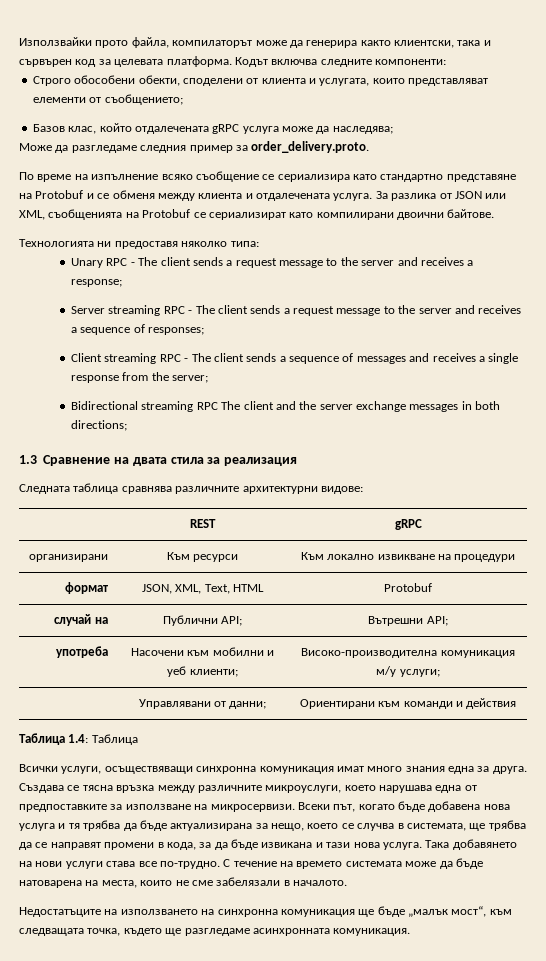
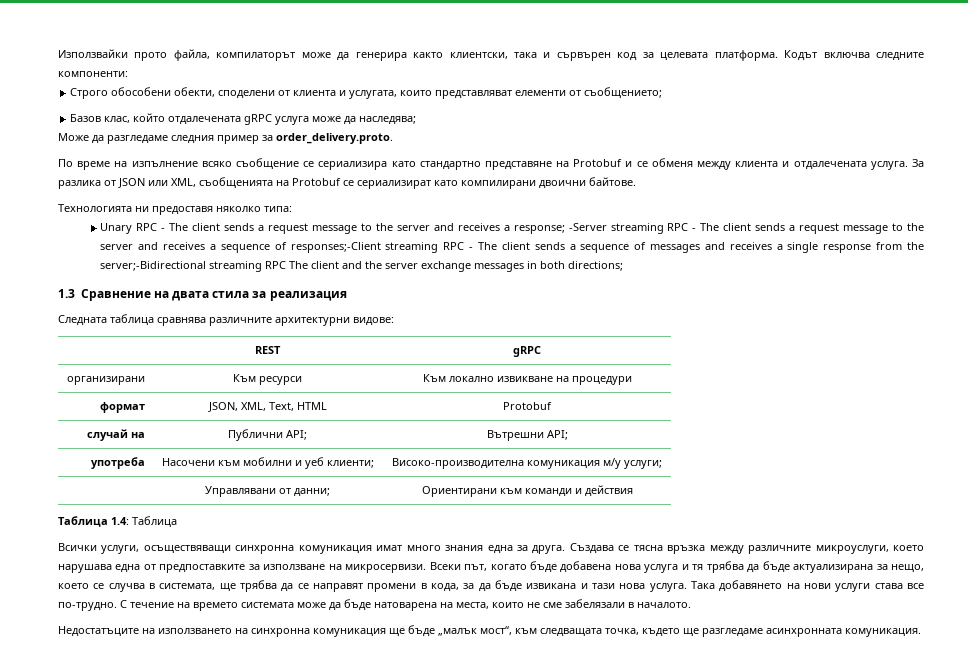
[71,306,106,314] // Server -> [568,223,607,231] -Server
[148,327,205,335] [71,353,103,362] responses; // Client -> [290,242,381,253] responses;-Client
[172,375,209,383] [71,401,139,410] server; // Bidirectional -> [100,261,207,271] server;-Bidirectional

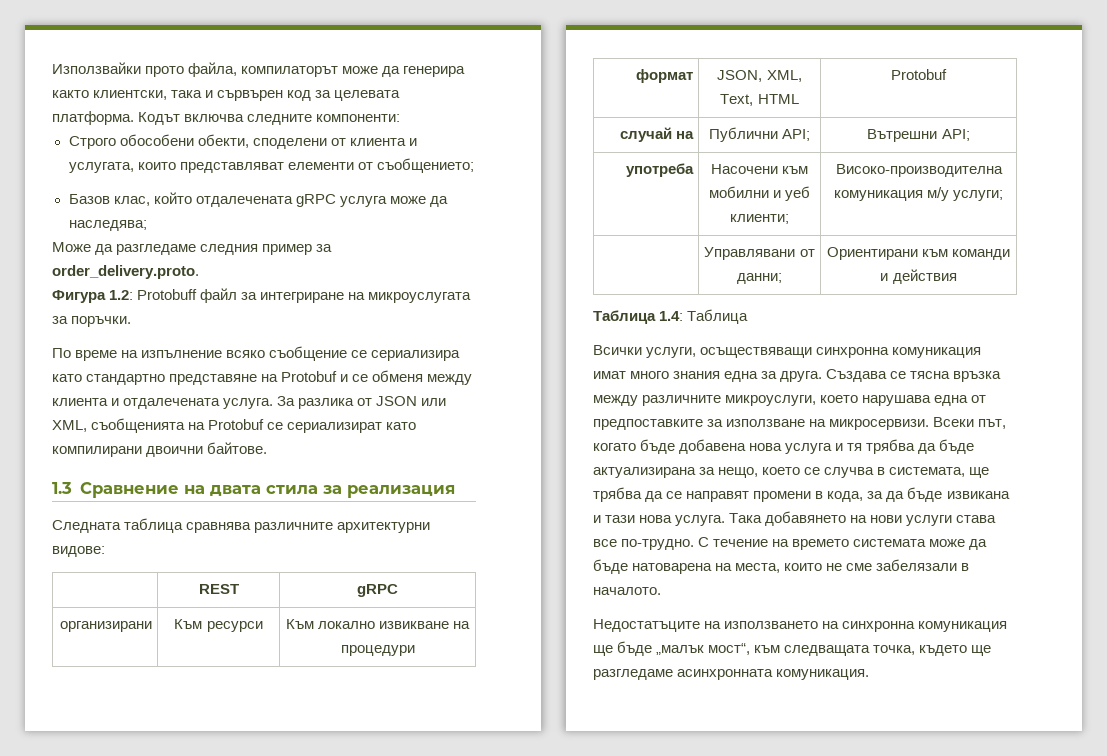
(393, 138) none -> [52,288,472,303] [52,316,132,327] // Фигура 1.2: Protobuff файл за интегриране на микроуслугата за поръчки.
[58,204,292,215] [100,223,924,234] [100,242,924,253] [100,261,624,272] // Технологията ни предоставя няколко типа: // Unary RPC - The client sends a request message to the server and receives a response; -Server streaming RPC - The client sends a request message to the server and receives a sequence of responses;-Client streaming RPC - The client sends a sequence of messages and receives a single response from the server;-Bidirectional streaming RPC The client and the server exchange messages in both directions; -> (268, 448) none

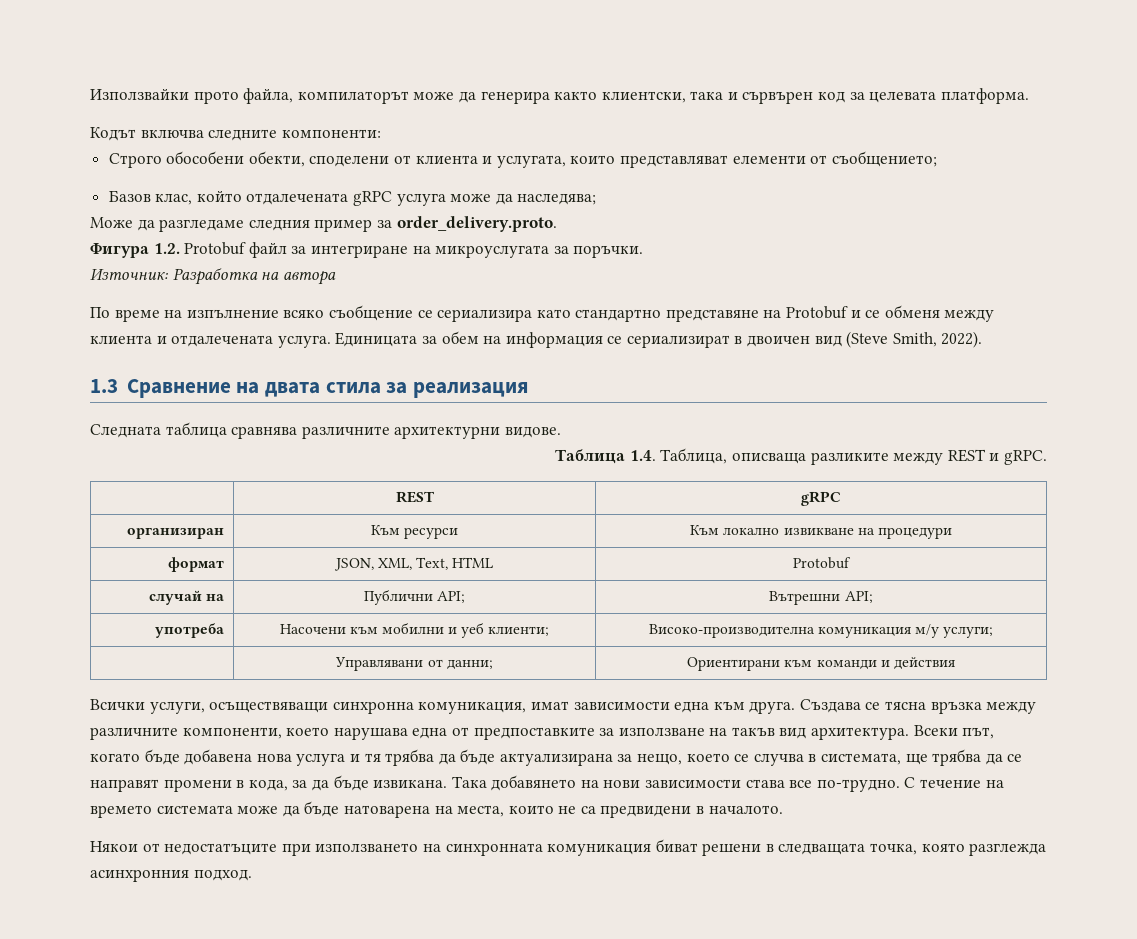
(134, 118) none -> (1029, 96) //
[109,289,198,300] 1.2: Protobuff -> [153,242,247,255] 1.2. Protobuf
(132, 321) none -> [90,268,336,285] // Източник: Разработка на автора
[277,396,447,409] [52,418,417,433] [52,442,268,457] За разлика от JSON или XML, съобщенията на Protobuf се сериализират като компилирани двоични байтове. -> [335,331,983,348] Единицата за обем на информация се сериализират в двоичен вид (Steve Smith, 2022).
[52,546,105,557] видове: -> [504,426,561,438] [555,448,1048,465] видове. // Таблица 1.4. Таблица, описваща разликите между REST и gRPC.
[59,621,152,632] организирани -> [127,527,225,539] организиран
[593,309,749,324] // Таблица 1.4: Таблица -> (955, 663) none
[892,347,982,358] [593,371,778,382] комуникация имат много знания една за -> [418,701,745,714] комуникация, имат зависимости една към
[725,395,817,406] микроуслуги, -> [182,727,282,739] компоненти,
[829,419,930,430] микросервизи. -> [731,727,910,740] такъв вид архитектура.
[946,491,1010,499] [593,515,726,526] извикана и тази нова услуга. -> [373,780,448,788] извикана.
[906,515,953,526] услуги -> [645,779,742,788] зависимости
[846,559,958,571] сме забелязали -> [580,805,692,818] са предвидени
[593,619,1008,632] [593,641,992,656] [593,669,870,680] Недостатъците на използването на синхронна комуникация ще бъде „малък мост“, към следващата точка, където ще разгледаме асинхронната комуникация. -> [90,839,1047,856] [90,869,252,882] Някои от недостатъците при използването на синхронната комуникация биват решени в следващата точка, която разглежда асинхронния подход.

